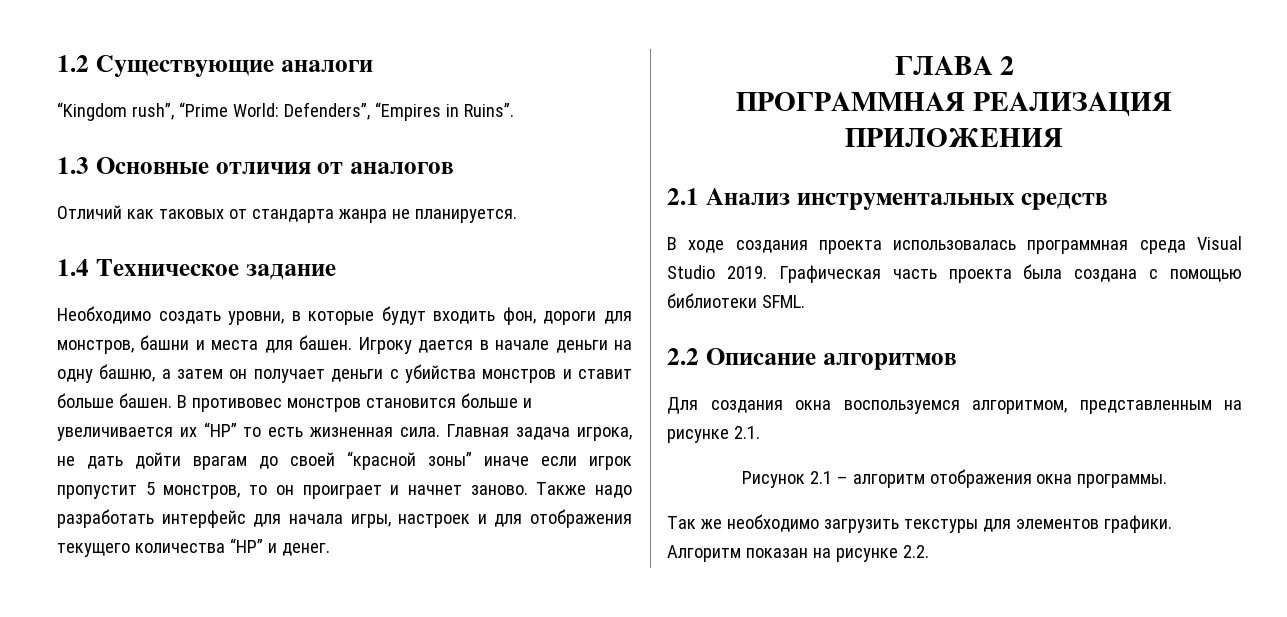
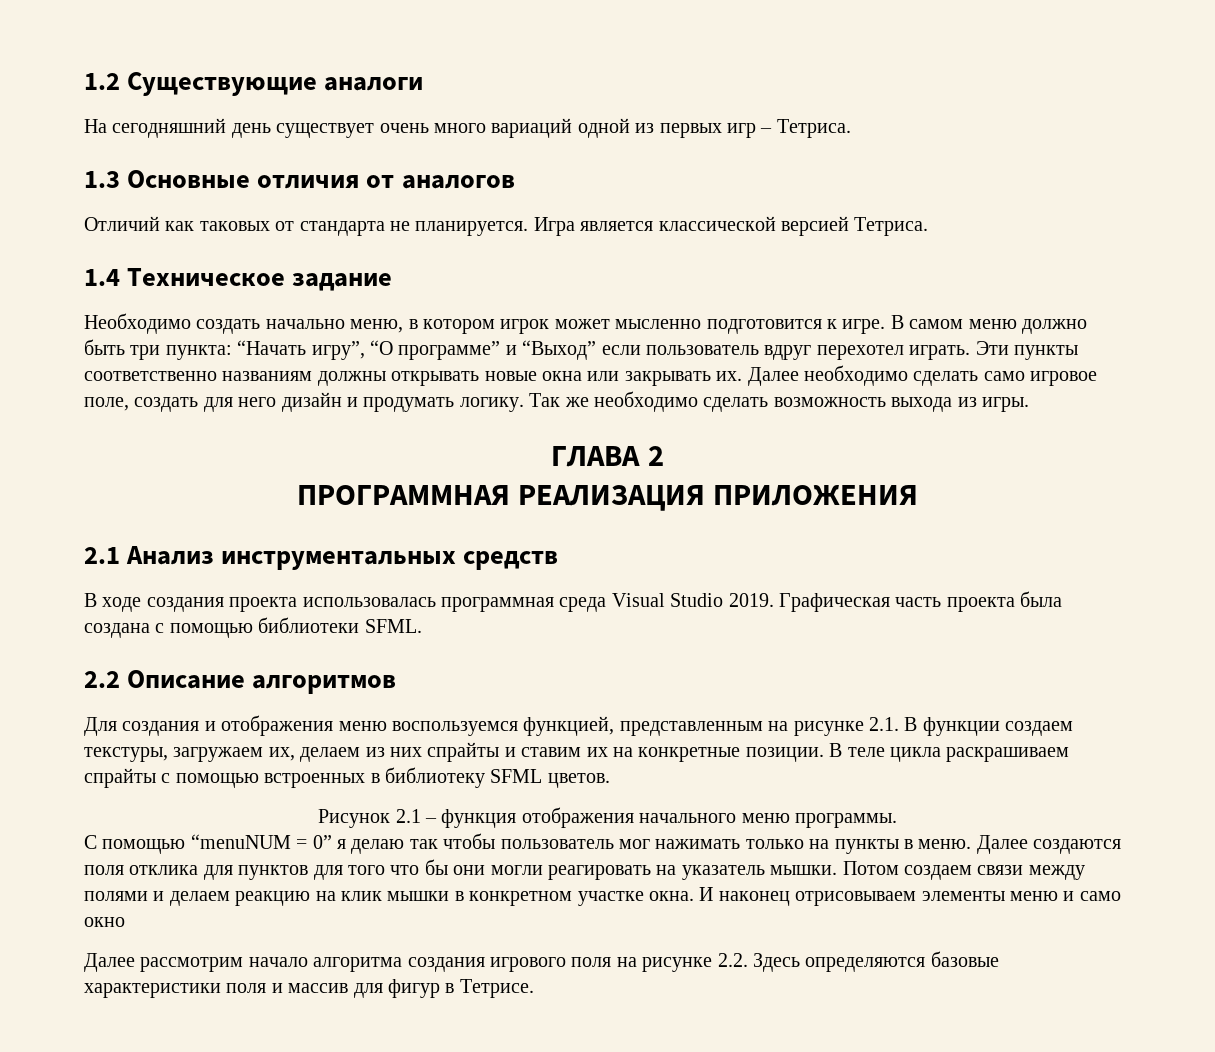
[57,102,514,121] “Kingdom rush”, “Prime World: Defenders”, “Empires in Ruins”. -> [84,118,851,138] На сегодняшний день существует очень много вариаций одной из первых игр – Тетриса.
[338,209,387,223] жанра -> (385, 228) none
(517, 216) none -> [533,216,929,236] Игра является классической версией Тетриса.
[228,306,632,325] [57,335,632,354] [57,364,632,383] [57,393,532,412] [57,422,632,441] [57,451,632,470] [57,482,632,499] [57,509,632,528] [57,538,330,557] уровни, в которые будут входить фон, дороги для монстров, башни и места для башен. Игроку дается в начале деньги на одну башню, а затем он получает деньги с убийства монстров и ставит больше башен. В противовес монстров становится больше и увеличивается их “HP” то есть жизненная сила. Главная задача игрока, не дать дойти врагам до своей “красной зоны” иначе если игрок пропустит 5 монстров, то он проиграет и начнет заново. Также надо разработать интерфейс для начала игры, настроек и для отображения текущего количества “HP” и денег. -> [265,315,1087,334] [84,339,1078,360] [84,365,1098,386] [84,391,1029,412] начально меню, в котором игрок может мысленно подготовится к игре. В самом меню должно быть три пункта: “Начать игру”, “О программе” и “Выход” если пользователь вдруг перехотел играть. Эти пункты соответственно названиям должны открывать новые окна или закрывать их. Далее необходимо сделать само игровое поле, создать для него дизайн и продумать логику. Так же необходимо сделать возможность выхода из игры.
[795,400,1067,414] окна воспользуемся алгоритмом, -> [204,715,615,736] и отображения меню воспользуемся функцией,
[741,469,1168,488] [667,514,1172,533] [667,545,929,562] // Рисунок 2.1 – алгоритм отображения окна программы. // Так же необходимо загрузить текстуры для элементов графики. Алгоритм показан на рисунке 2.2. -> [904,717,1074,736] [84,742,1070,762] [84,767,610,788] [318,807,897,828] [84,833,1122,854] [84,859,1085,880] [84,887,1121,906] [84,917,125,927] [84,951,999,972] [84,979,534,998] В функции создаем текстуры, загружаем их, делаем из них спрайты и ставим их на конкретные позиции. В теле цикла раскрашиваем спрайты с помощью встроенных в библиотеку SFML цветов. // Рисунок 2.1 – функция отображения начального меню программы. // С помощью “menuNUM = 0” я делаю так чтобы пользователь мог нажимать только на пункты в меню. Далее создаются поля отклика для пунктов для того что бы они могли реагировать на указатель мышки. Потом создаем связи между полями и делаем реакцию на клик мышки в конкретном участке окна. И наконец отрисовываем элементы меню и само окно // Далее рассмотрим начало алгоритма создания игрового поля на рисунке 2.2. Здесь определяются базовые характеристики поля и массив для фигур в Тетрисе.

